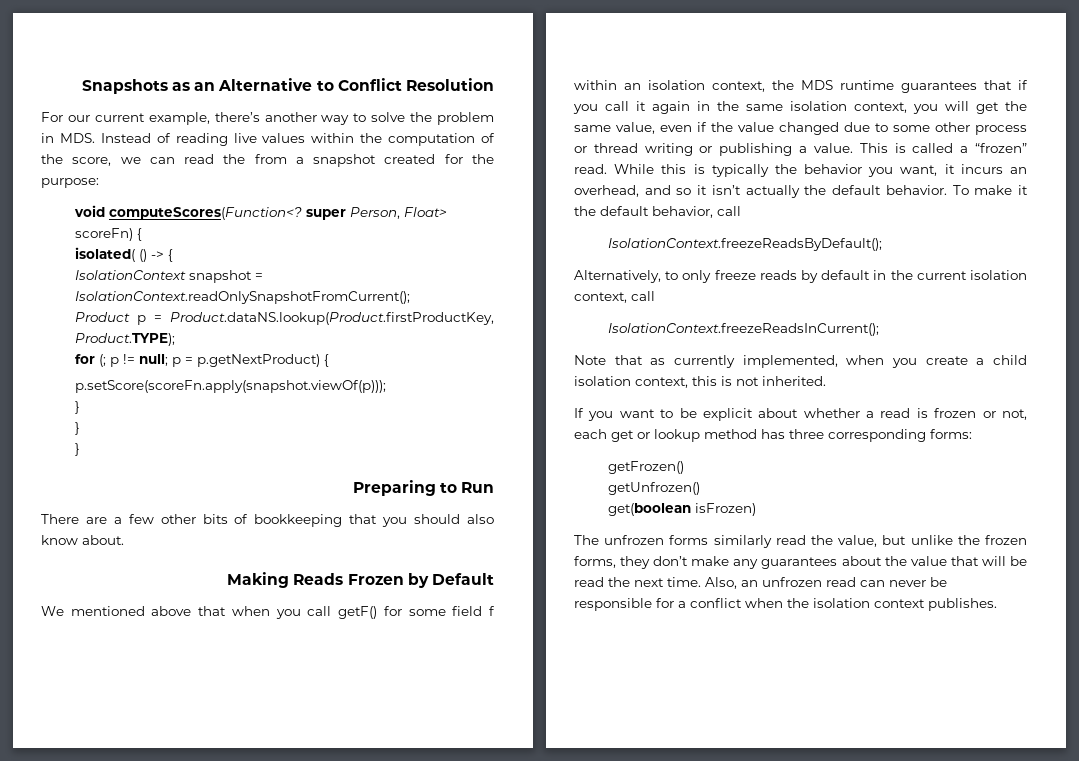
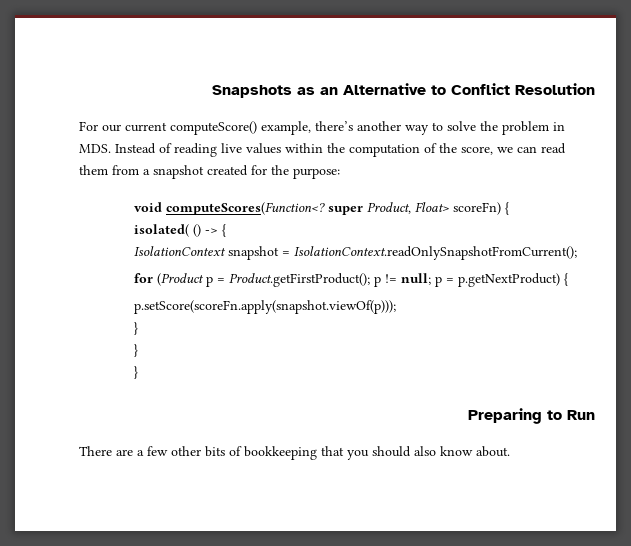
(145, 117) none -> [170,121,257,135] computeScore()
[223,154,246,164] the -> [79,165,108,175] them
[350,207,401,219] Person, -> [366,202,411,214] Product,
[75,312,494,325] [75,333,176,346] [75,354,107,367] Product p = Product.dataNS.lookup(Product.firstProductKey, Product.TYPE); // for (; -> [133,273,370,287] for (Product p = Product.getFirstProduct();
[227,572,494,588] [41,606,496,619] [574,80,1028,93] [573,101,1027,114] [574,122,1027,135] [574,143,1027,156] [574,164,1027,177] [574,185,1028,198] [574,206,741,218] [608,238,883,251] [574,270,1027,283] [574,291,655,303] [608,323,880,336] [574,355,1027,368] [574,376,826,388] [574,408,1027,421] [574,429,972,442] [608,461,685,474] [608,482,701,495] [608,503,757,516] [574,535,1027,548] [574,556,1027,569] [574,577,947,589] [574,598,997,611] // Making Reads Frozen by Default // We mentioned above that when you call getF() for some field f within an isolation context, the MDS runtime guarantees that if you call it again in the same isolation context, you will get the same value, even if the value changed due to some other process or thread writing or publishing a value. This is called a “frozen” read. While this is typically the behavior you want, it incurs an overhead, and so it isn’t actually the default behavior. To make it the default behavior, call // IsolationContext.freezeReadsByDefault(); // Alternatively, to only freeze reads by default in the current isolation context, call // IsolationContext.freezeReadsInCurrent(); // Note that as currently implemented, when you create a child isolation context, this is not inherited. // If you want to be explicit about whether a read is frozen or not, each get or lookup method has three corresponding forms: // getFrozen() // getUnfrozen() // get(boolean isFrozen) // The unfrozen forms similarly read the value, but unlike the frozen forms, they don’t make any guarantees about the value that will be read the next time. Also, an unfrozen read can never be responsible for a conflict when the isolation context publishes. -> (510, 451) none

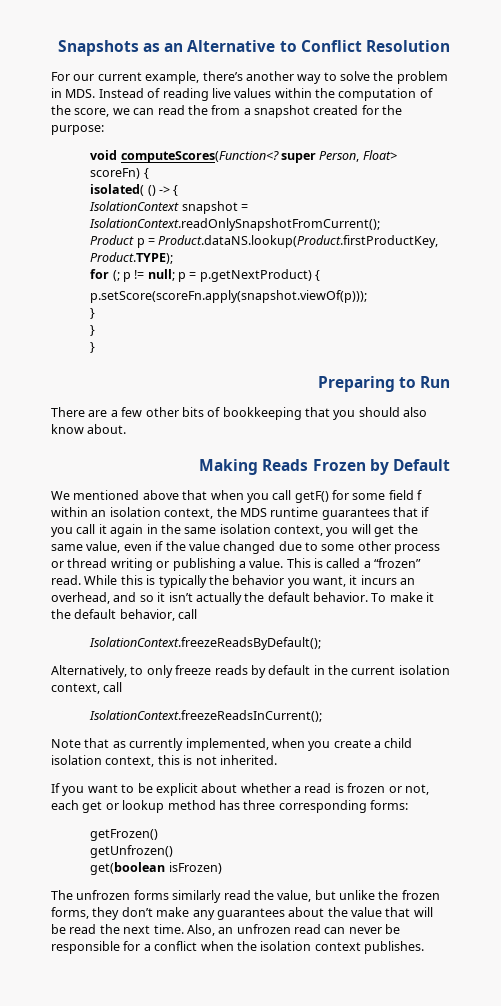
[170,121,257,135] computeScore() -> (142, 76) none
[79,165,108,175] them -> [187,105,208,115] the
[366,202,411,214] Product, -> [319,151,360,162] Person,
[133,273,370,287] for (Product p = Product.getFirstProduct(); -> [90,235,439,248] [90,252,174,264] [90,269,120,281] Product p = Product.dataNS.lookup(Product.firstProductKey, Product.TYPE); // for (;
(510, 451) none -> [199,459,450,475] [51,490,423,503] [51,507,430,520] [51,524,418,537] [51,541,441,554] [51,558,422,571] [51,575,416,588] [51,592,435,605] [51,609,198,621] [89,637,322,650] [51,665,450,678] [51,682,123,694] [89,710,323,722] [51,738,413,751] [51,755,277,767] [51,783,429,796] [51,800,408,813] [90,829,159,841] [90,845,174,858] [90,862,222,875] [51,890,440,903] [51,907,433,920] [51,924,401,936] [51,941,424,954] // Making Reads Frozen by Default // We mentioned above that when you call getF() for some field f within an isolation context, the MDS runtime guarantees that if you call it again in the same isolation context, you will get the same value, even if the value changed due to some other process or thread writing or publishing a value. This is called a “frozen” read. While this is typically the behavior you want, it incurs an overhead, and so it isn’t actually the default behavior. To make it the default behavior, call // IsolationContext.freezeReadsByDefault(); // Alternatively, to only freeze reads by default in the current isolation context, call // IsolationContext.freezeReadsInCurrent(); // Note that as currently implemented, when you create a child isolation context, this is not inherited. // If you want to be explicit about whether a read is frozen or not, each get or lookup method has three corresponding forms: // getFrozen() // getUnfrozen() // get(boolean isFrozen) // The unfrozen forms similarly read the value, but unlike the frozen forms, they don’t make any guarantees about the value that will be read the next time. Also, an unfrozen read can never be responsible for a conflict when the isolation context publishes.

